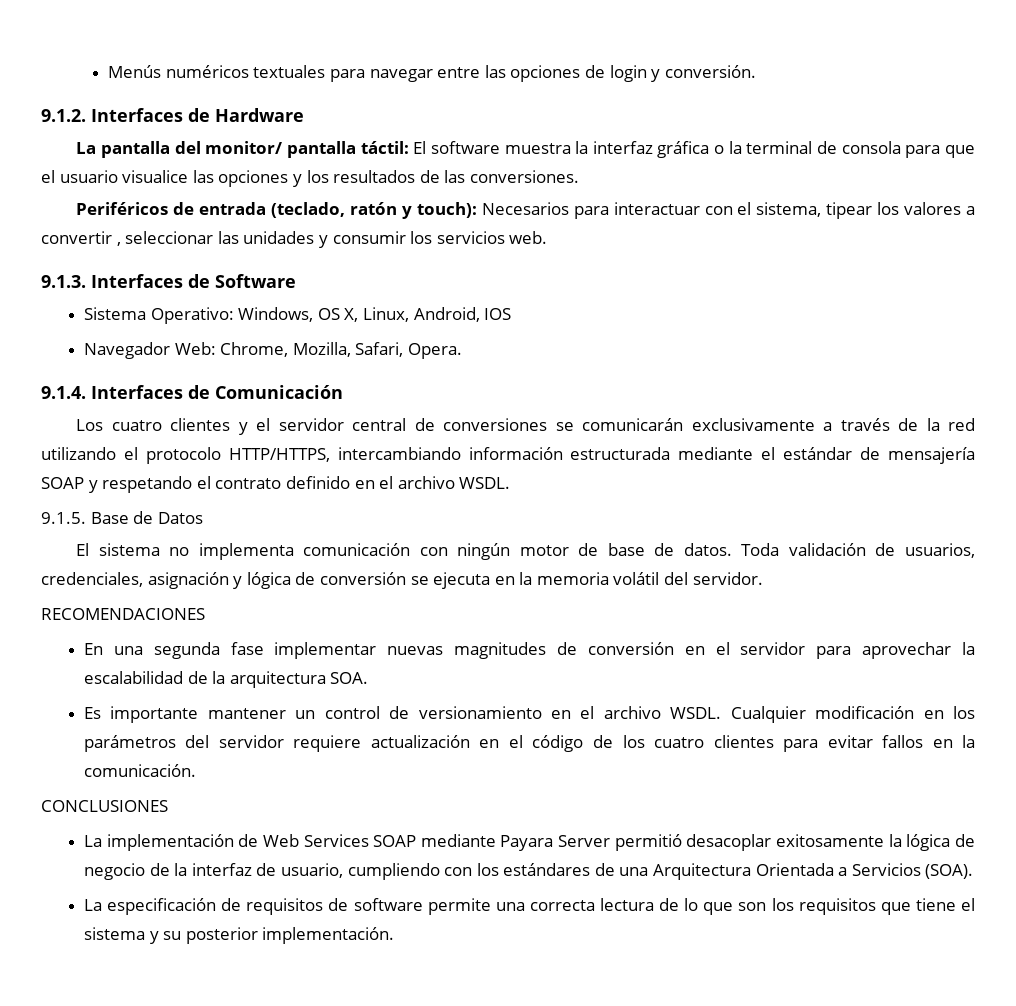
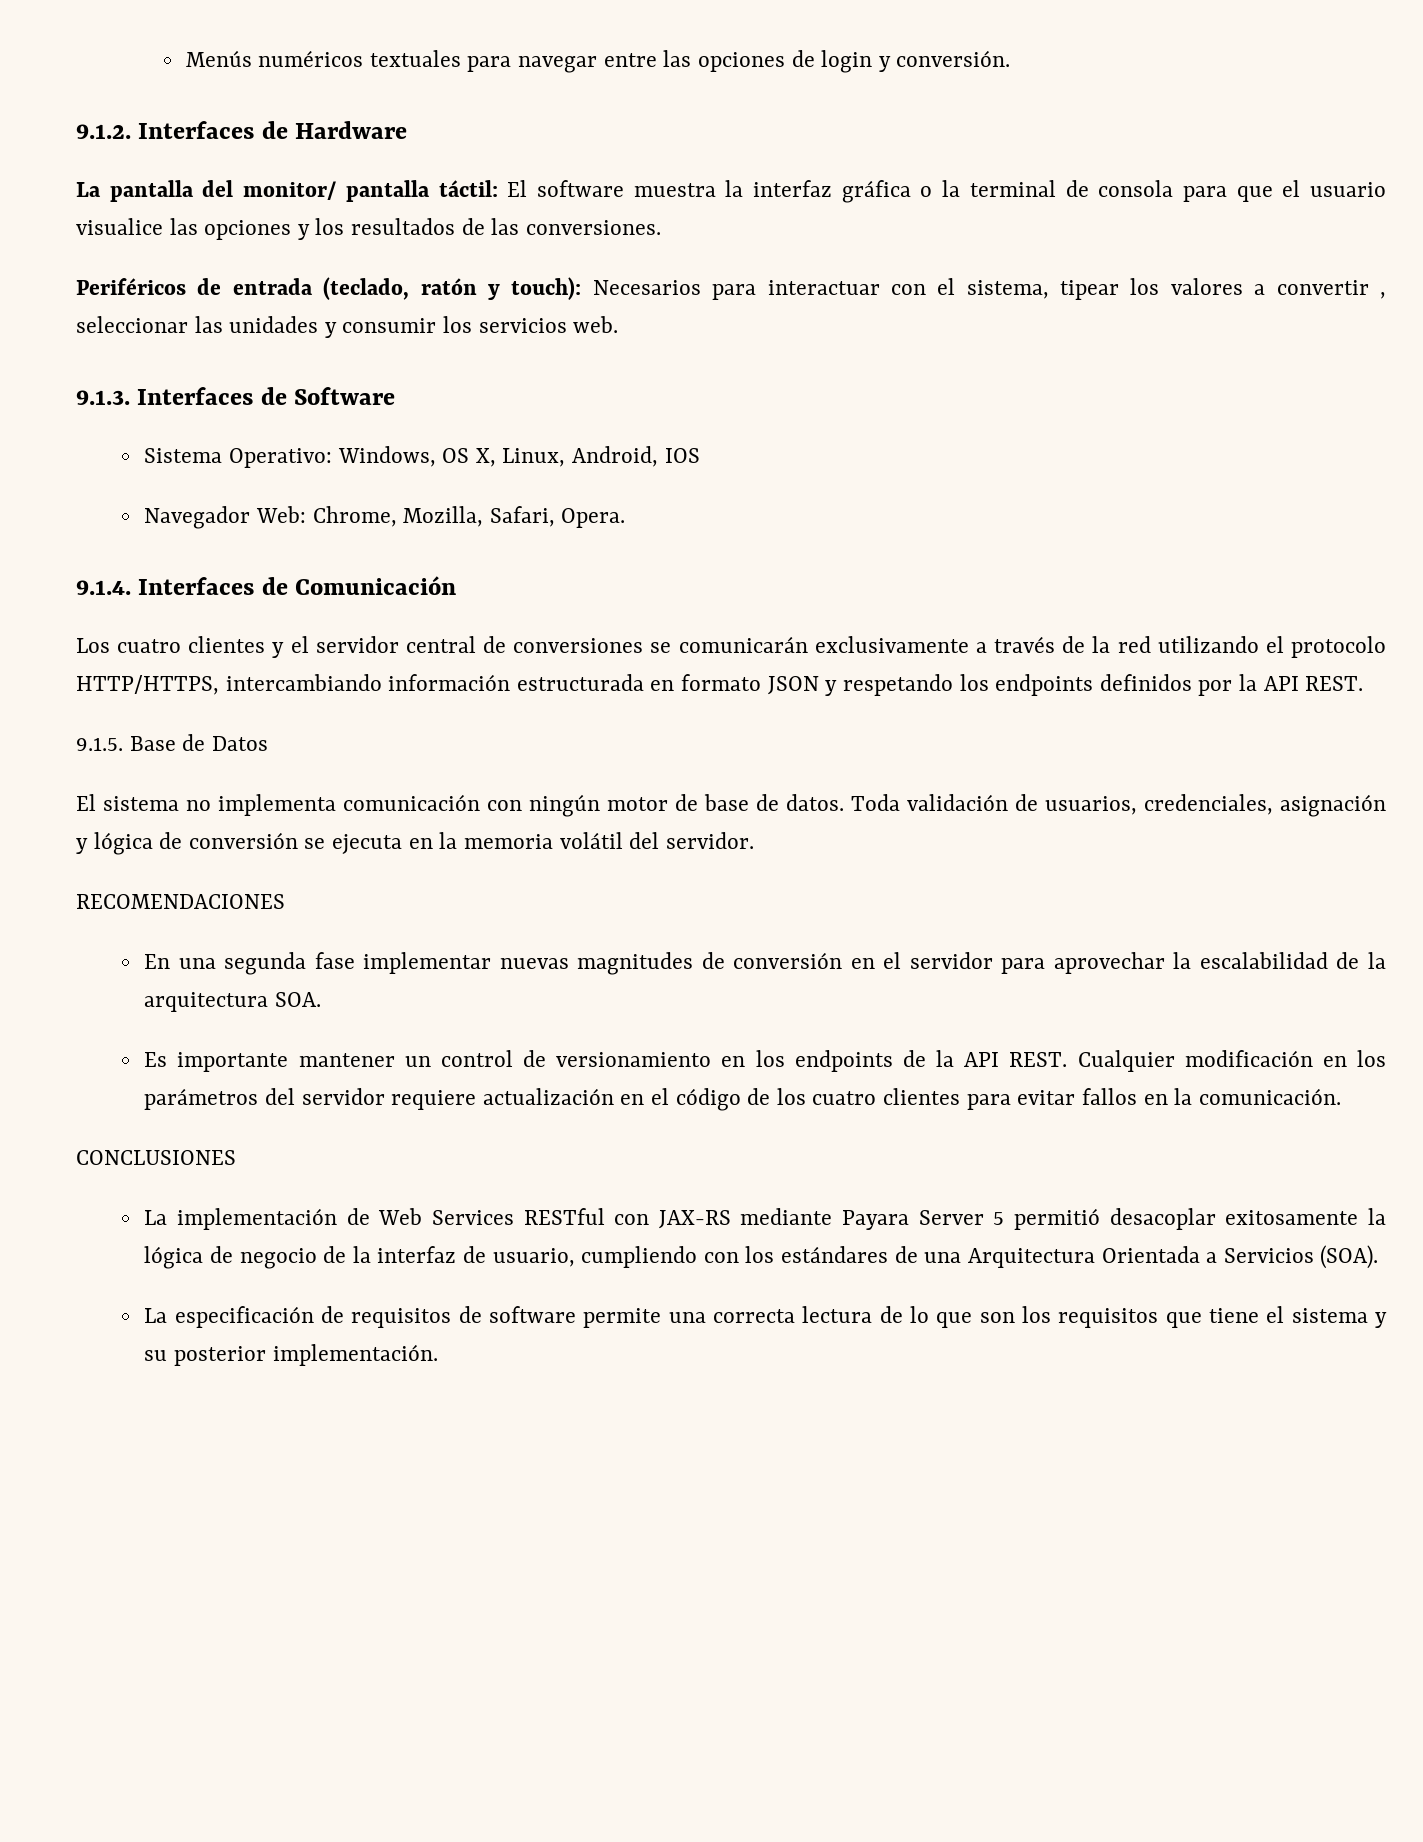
[678,447,975,464] [41,476,511,493] mediante el estándar de mensajería SOAP y respetando el contrato definido en el archivo WSDL. -> [650,674,1364,696] en formato JSON y respetando los endpoints definidos por la API REST.
[580,706,722,719] el archivo WSDL. -> [755,1050,1068,1072] los endpoints de la API REST.
[373,835,417,847] SOAP -> [523,1208,731,1229] RESTful con JAX-RS
(611, 841) none -> [993,1212,1005,1225] 5

